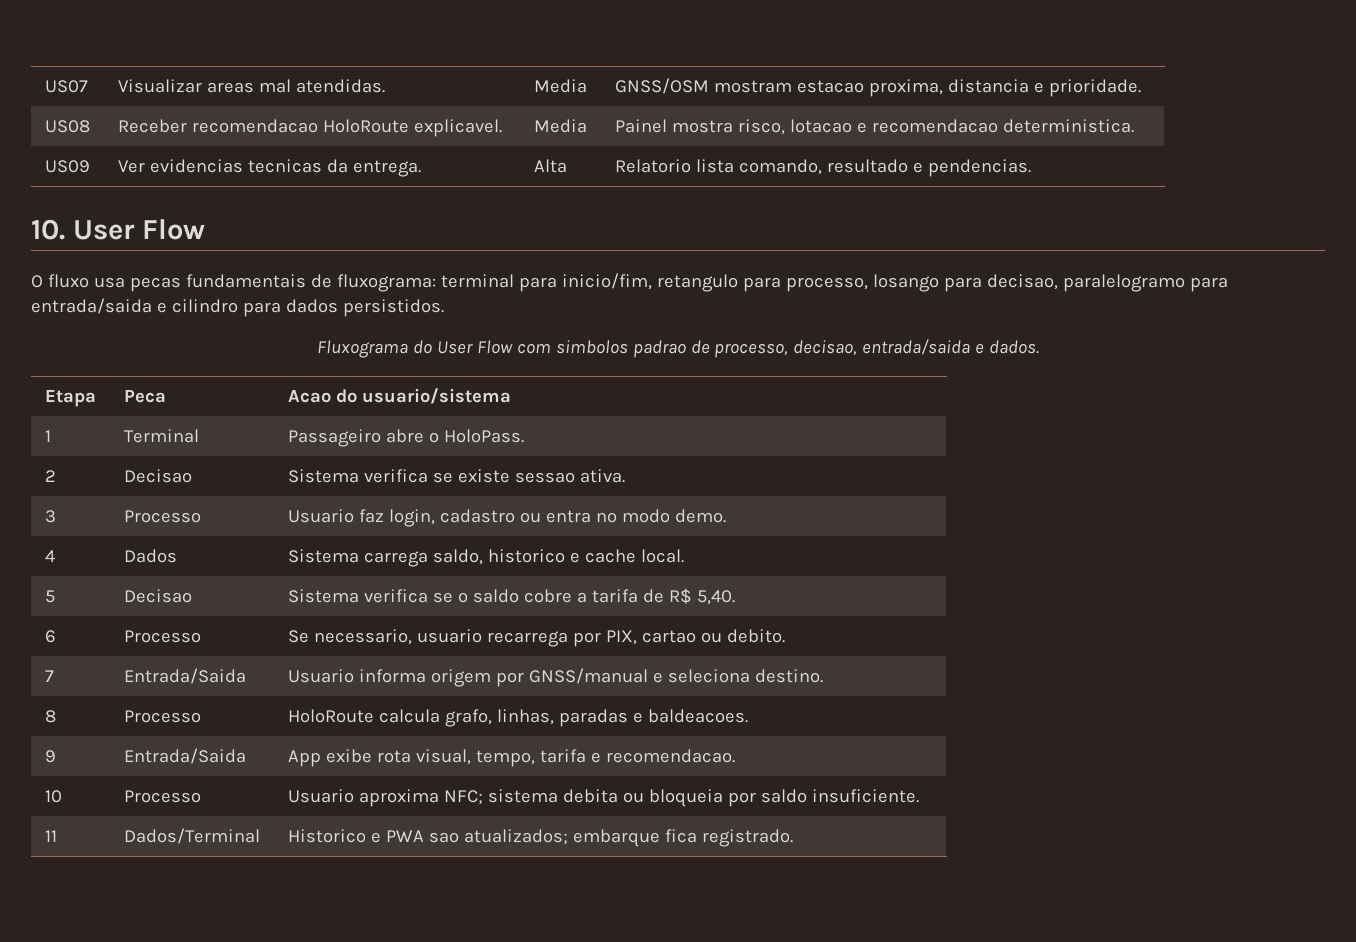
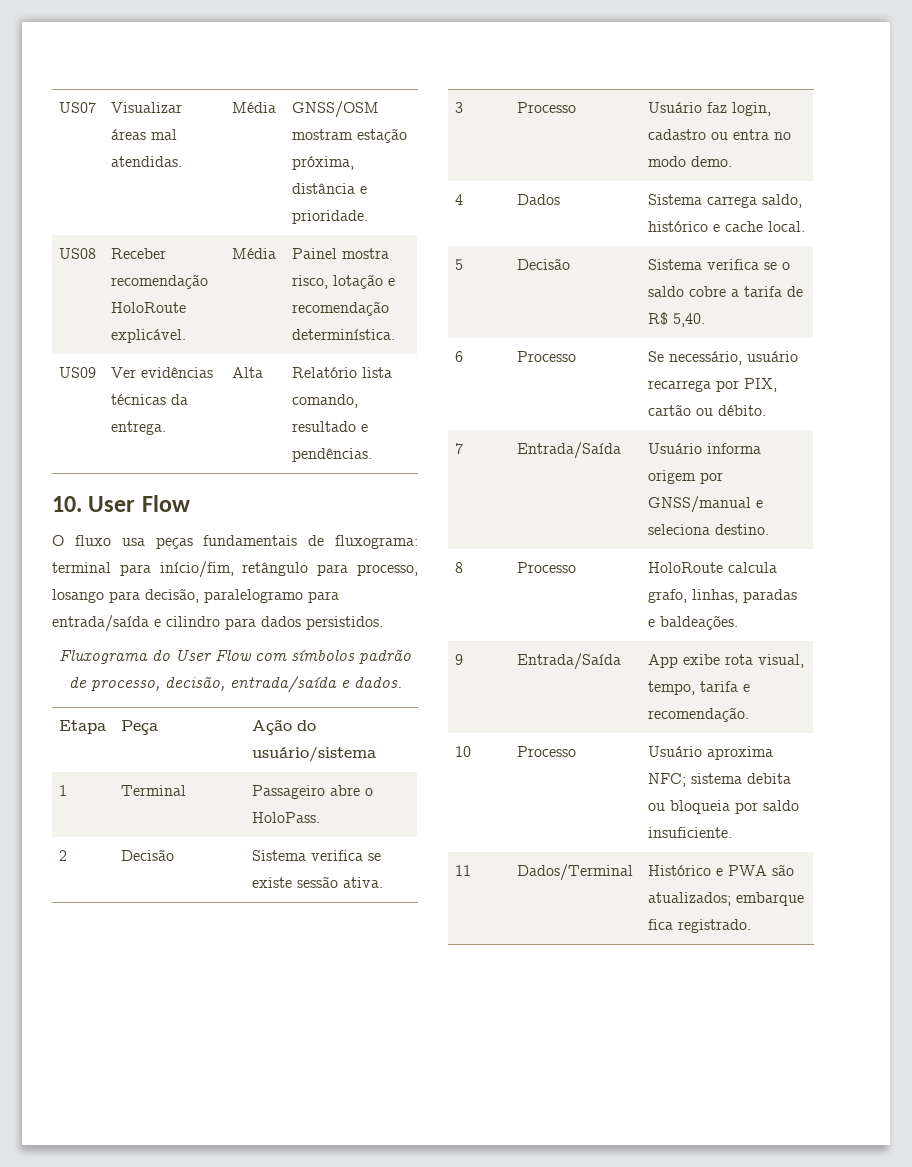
[206,82,254,93] areas -> [111,129,147,140] áreas
[533,79,587,93] Media -> [232,102,277,113] Média
[796,79,1029,97] estacao proxima, distancia -> [357,128,408,143] [292,156,355,170] [292,183,356,194] estação próxima, distância
[191,119,502,137] [533,119,587,133] recomendacao HoloRoute explicavel. | Media -> [111,274,209,289] [111,302,187,313] [111,329,187,343] [232,248,277,259] recomendação HoloRoute explicável. | Média
[789,119,1134,133] lotacao e recomendacao deterministica. -> [333,274,396,289] [292,301,390,316] [292,329,396,340] lotação e recomendação determinística.
[149,159,322,173] evidencias tecnicas -> [141,367,214,378] [111,394,167,405] evidências técnicas
[614,159,691,173] Relatorio -> [292,367,358,378] Relatório
[927,159,1031,177] pendencias. -> [292,448,373,462] pendências.
[129,277,181,292] pecas -> [155,537,193,549] peças
[561,273,738,292] inicio/fim, retangulo -> [159,561,309,578] início/fim, retângulo
[986,274,1058,290] decisao, -> [145,588,199,603] decisão,
[31,298,152,314] entrada/saida -> [52,615,149,632] entrada/saída
[555,339,971,358] simbolos padrao de processo, decisao, entrada/saida -> [291,650,411,664] [68,676,337,693] símbolos padrão de processo, decisão, entrada/saída
[123,390,166,403] [287,388,511,404] Peca | Acao do usuario/sistema -> [121,720,159,735] [252,719,317,735] [252,746,377,762] Peça | Ação do usuário/sistema
[123,469,192,483] Decisao -> [121,849,175,861] Decisão
[514,472,575,483] sessao -> [297,876,339,888] sessão
[287,509,354,523] Usuario -> [648,102,703,113] Usuário
[487,549,565,563] historico -> [648,221,709,232] histórico
[123,589,192,603] Decisao -> [517,258,571,270] Decisão
[313,629,482,645] necessario, usuario -> [669,351,799,365] necessário, usuário
[641,629,785,643] cartao ou debito. -> [648,404,767,416] cartão ou débito.
[123,668,246,684] [287,669,354,683] Entrada/Saida | Usuario -> [517,442,622,459] [648,443,703,454] Entrada/Saída | Usuário
[647,709,748,723] baldeacoes. -> [660,615,739,630] baldeações.
[123,748,246,764] Entrada/Saida -> [517,653,622,670] Entrada/Saída
[605,749,735,763] recomendacao. -> [648,707,750,722] recomendação.
[287,789,354,803] Usuario -> [648,746,703,757] Usuário
[287,829,366,843] Historico -> [648,865,712,876] Histórico
[428,832,459,843] sao -> [772,864,795,876] são

